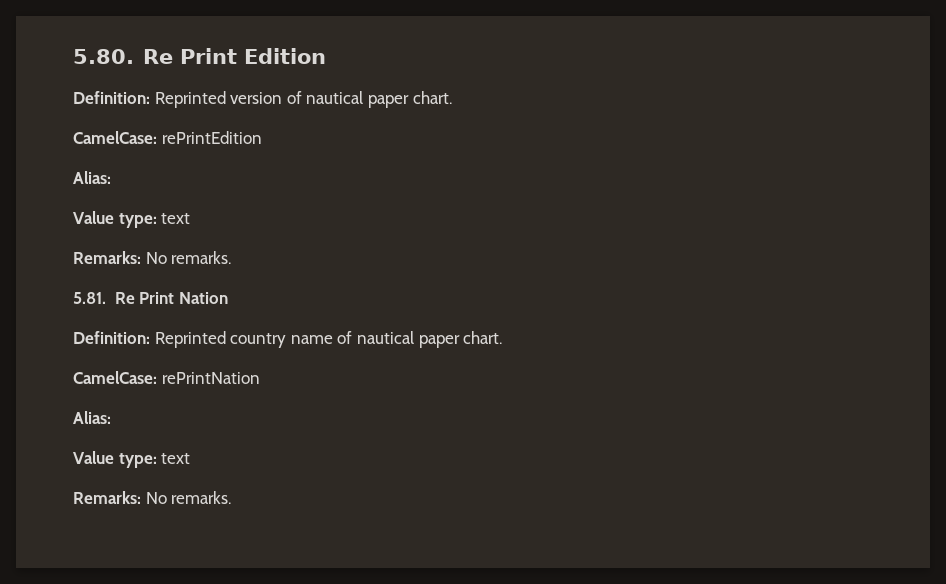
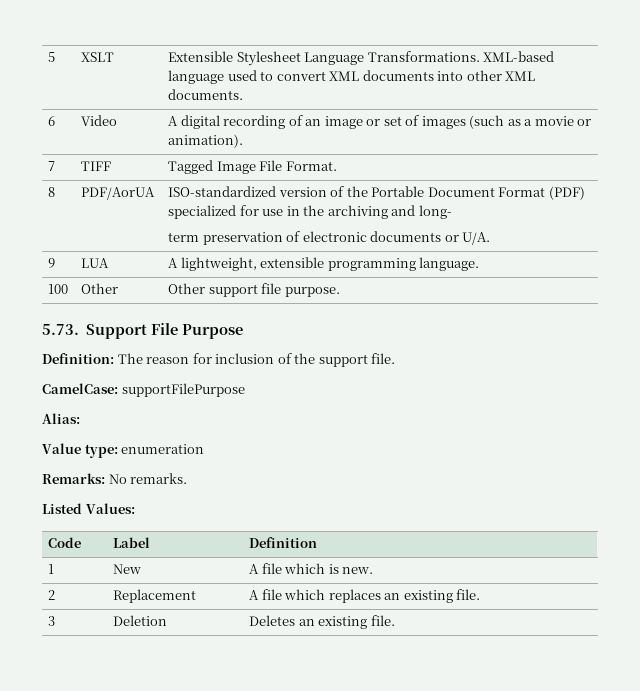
[73,48,326,64] [73,91,452,108] [73,131,262,144] [73,171,111,184] [73,211,191,228] 5.80. Re Print Edition // Definition: Reprinted version of nautical paper chart. // CamelCase: rePrintEdition // Alias: // Value type: text -> [48,52,56,62] [81,52,115,62] [168,51,555,66] [168,70,536,84] [168,89,244,100] [48,116,56,126] [81,115,118,126] [168,115,592,129] [168,134,244,148] [48,161,56,171] [81,161,112,171] [168,160,337,174] [48,187,56,197] [81,187,156,200] [168,186,585,200] [168,205,452,219] [168,231,491,245] [48,258,56,268] [81,258,110,268] [168,257,480,271] [48,284,69,294] [81,283,119,294] [168,283,340,297] [42,323,243,339] [42,353,396,367] [42,383,245,397] [42,413,80,424] [42,443,205,458] 5 | XSLT | Extensible Stylesheet Language Transformations. XML-based language used to convert XML documents into other XML documents. // 6 | Video | A digital recording of an image or set of images (such as a movie or animation). // 7 | TIFF | Tagged Image File Format. // 8 | PDF/AorUA | ISO-standardized version of the Portable Document Format (PDF) specialized for use in the archiving and long- // term preservation of electronic documents or U/A. // 9 | LUA | A lightweight, extensible programming language. // 100 | Other | Other support file purpose. // 5.73. Support File Purpose // Definition: The reason for inclusion of the support file. // CamelCase: supportFilePurpose // Alias: // Value type: enumeration
[73,292,228,304] [73,331,503,348] [73,371,260,384] [73,411,111,424] [73,451,191,468] [73,491,232,504] 5.81. Re Print Nation // Definition: Reprinted country name of nautical paper chart. // CamelCase: rePrintNation // Alias: // Value type: text // Remarks: No remarks. -> [42,503,135,514] [48,537,82,548] [113,537,151,548] [249,537,318,548] [48,564,55,574] [113,564,142,574] [249,563,374,574] [48,590,56,600] [113,589,197,603] [249,589,481,603] [48,616,56,626] [113,615,168,626] [249,615,395,629] Listed Values: // Code | Label | Definition // 1 | New | A file which is new. // 2 | Replacement | A file which replaces an existing file. // 3 | Deletion | Deletes an existing file.

